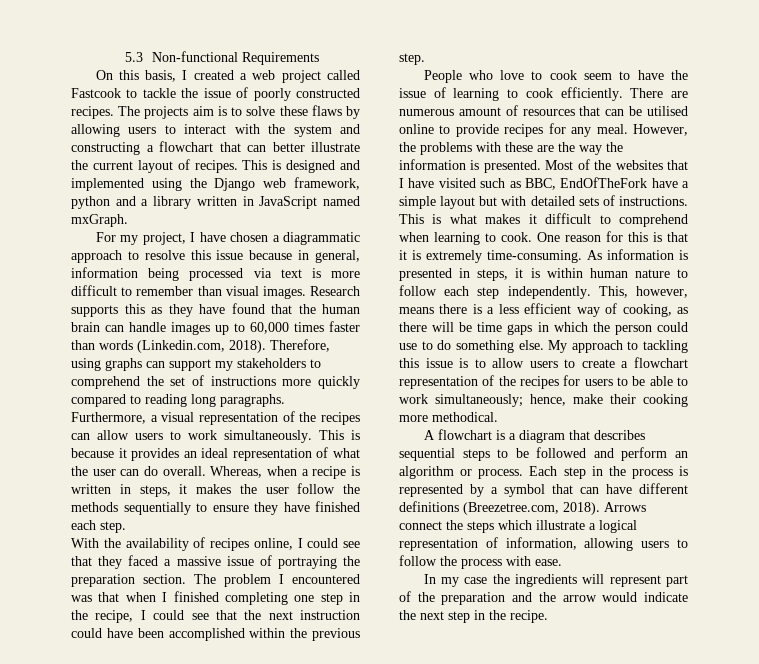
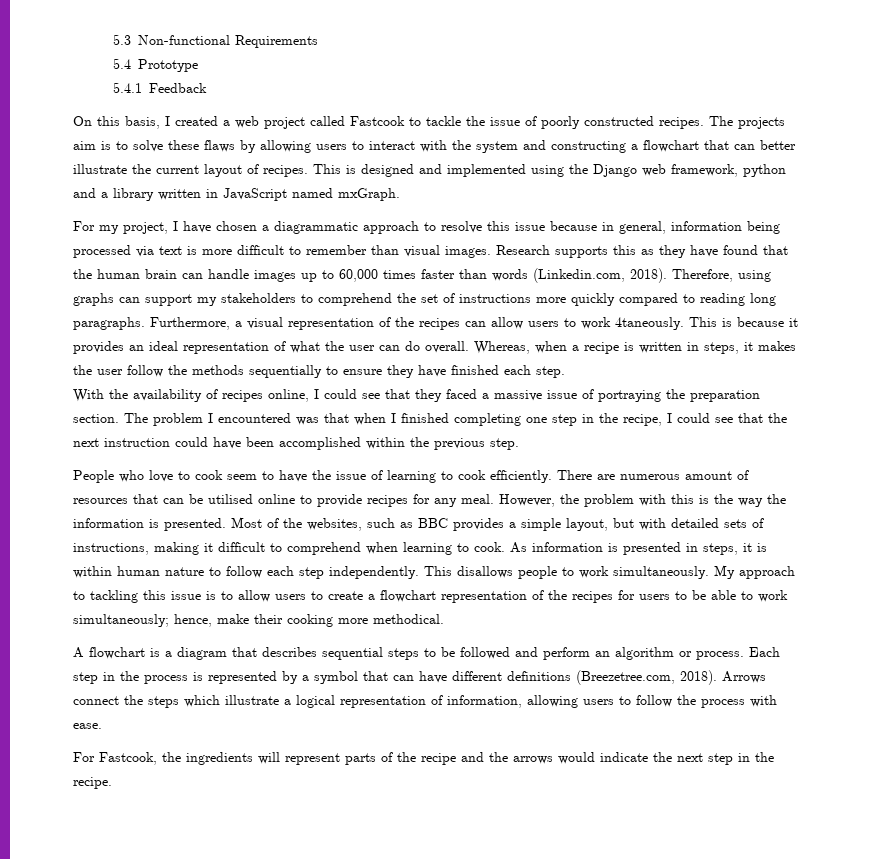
(319, 58) none -> [113,58,199,72] [113,82,208,93] // 5.4 Prototype // 5.4.1 Feedback
[224,430,312,443] simultaneously. -> [615,317,684,330] 4taneously.
[420,142,554,155] problems with these are -> [584,494,709,507] problem with this is
[615,160,688,170] [399,177,678,190] websites that I have visited such as BBC, EndOfTheFork have -> [307,518,504,531] websites, such as BBC provides
[440,196,476,209] layout -> [566,518,608,531] layout,
[619,196,688,206] [399,214,521,224] instructions. This is what makes -> [73,542,199,555] instructions, making
[537,231,688,242] [399,250,582,263] One reason for this is that it is extremely time-consuming. -> (505, 547) none
[598,286,688,298] [399,303,688,317] [399,322,688,335] [399,340,544,353] This, however, means there is a less efficient way of cooking, as there will be time gaps in which the person could use to do something else. -> [424,566,709,579] This disallows people to work simultaneously.
[423,574,488,587] In my case -> [73,752,157,765] For Fastcook,
[666,575,688,587] [399,591,506,605] part of the preparation -> [345,752,456,765] parts of the recipe
[562,595,597,602] arrow -> [513,756,553,764] arrows

